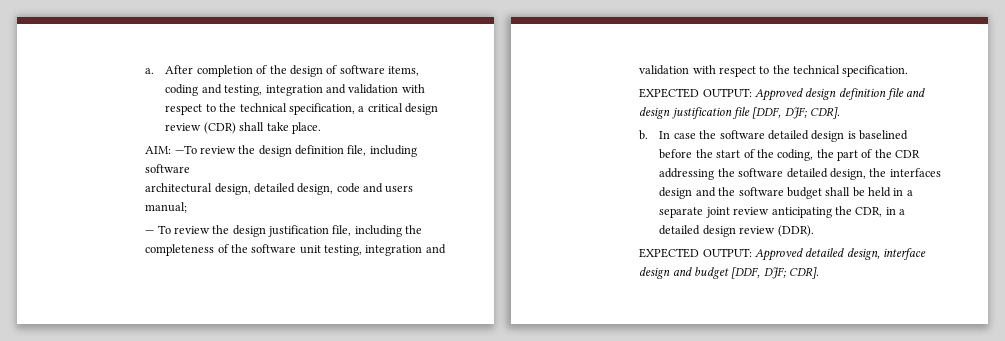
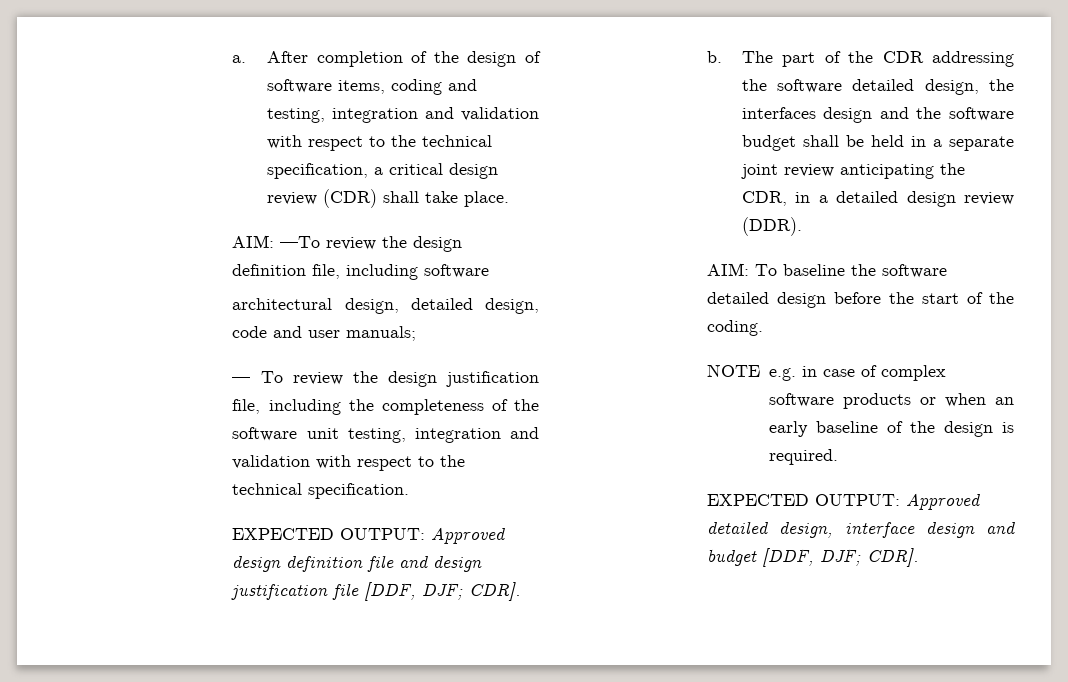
[385,185,414,193] [145,202,188,213] users manual; -> [308,326,417,341] user manuals;
[659,130,909,142] [659,149,834,161] In case the software detailed design is baselined before the start of the coding, the -> [741,51,773,63] The
(814, 231) none -> [707,263,948,278] [707,292,1014,308] [707,320,764,336] [707,364,947,381] [769,393,1014,409] [769,421,1015,437] [769,449,839,465] // AIM: To baseline the software detailed design before the start of the coding. // NOTE e.g. in case of complex software products or when an early baseline of the design is required.

